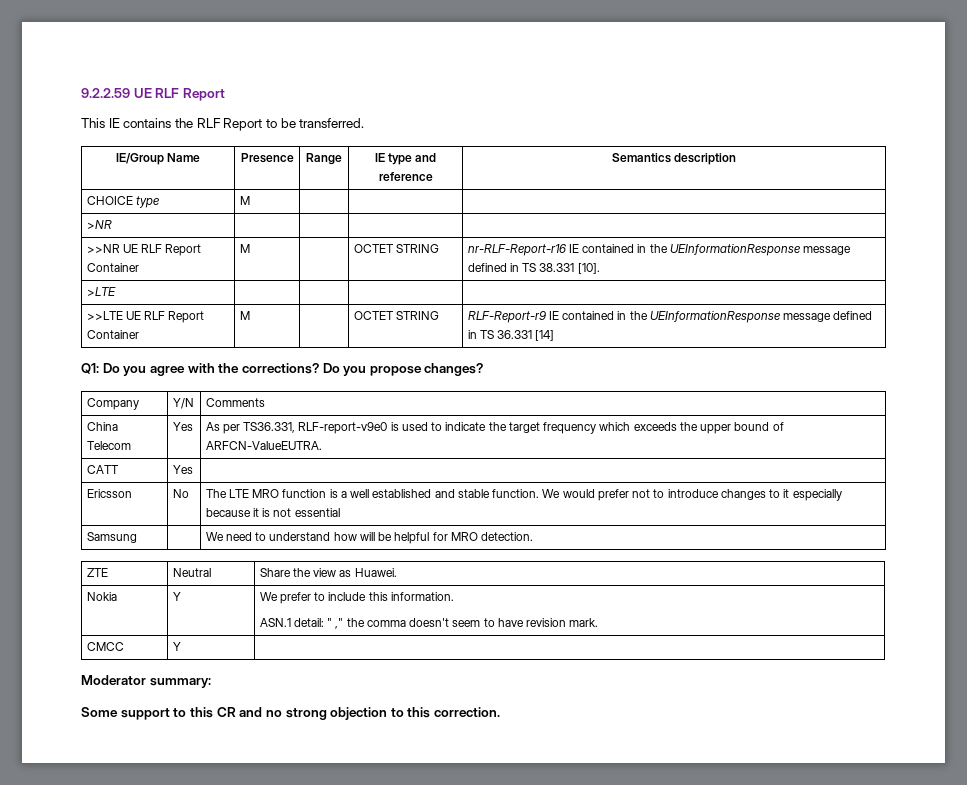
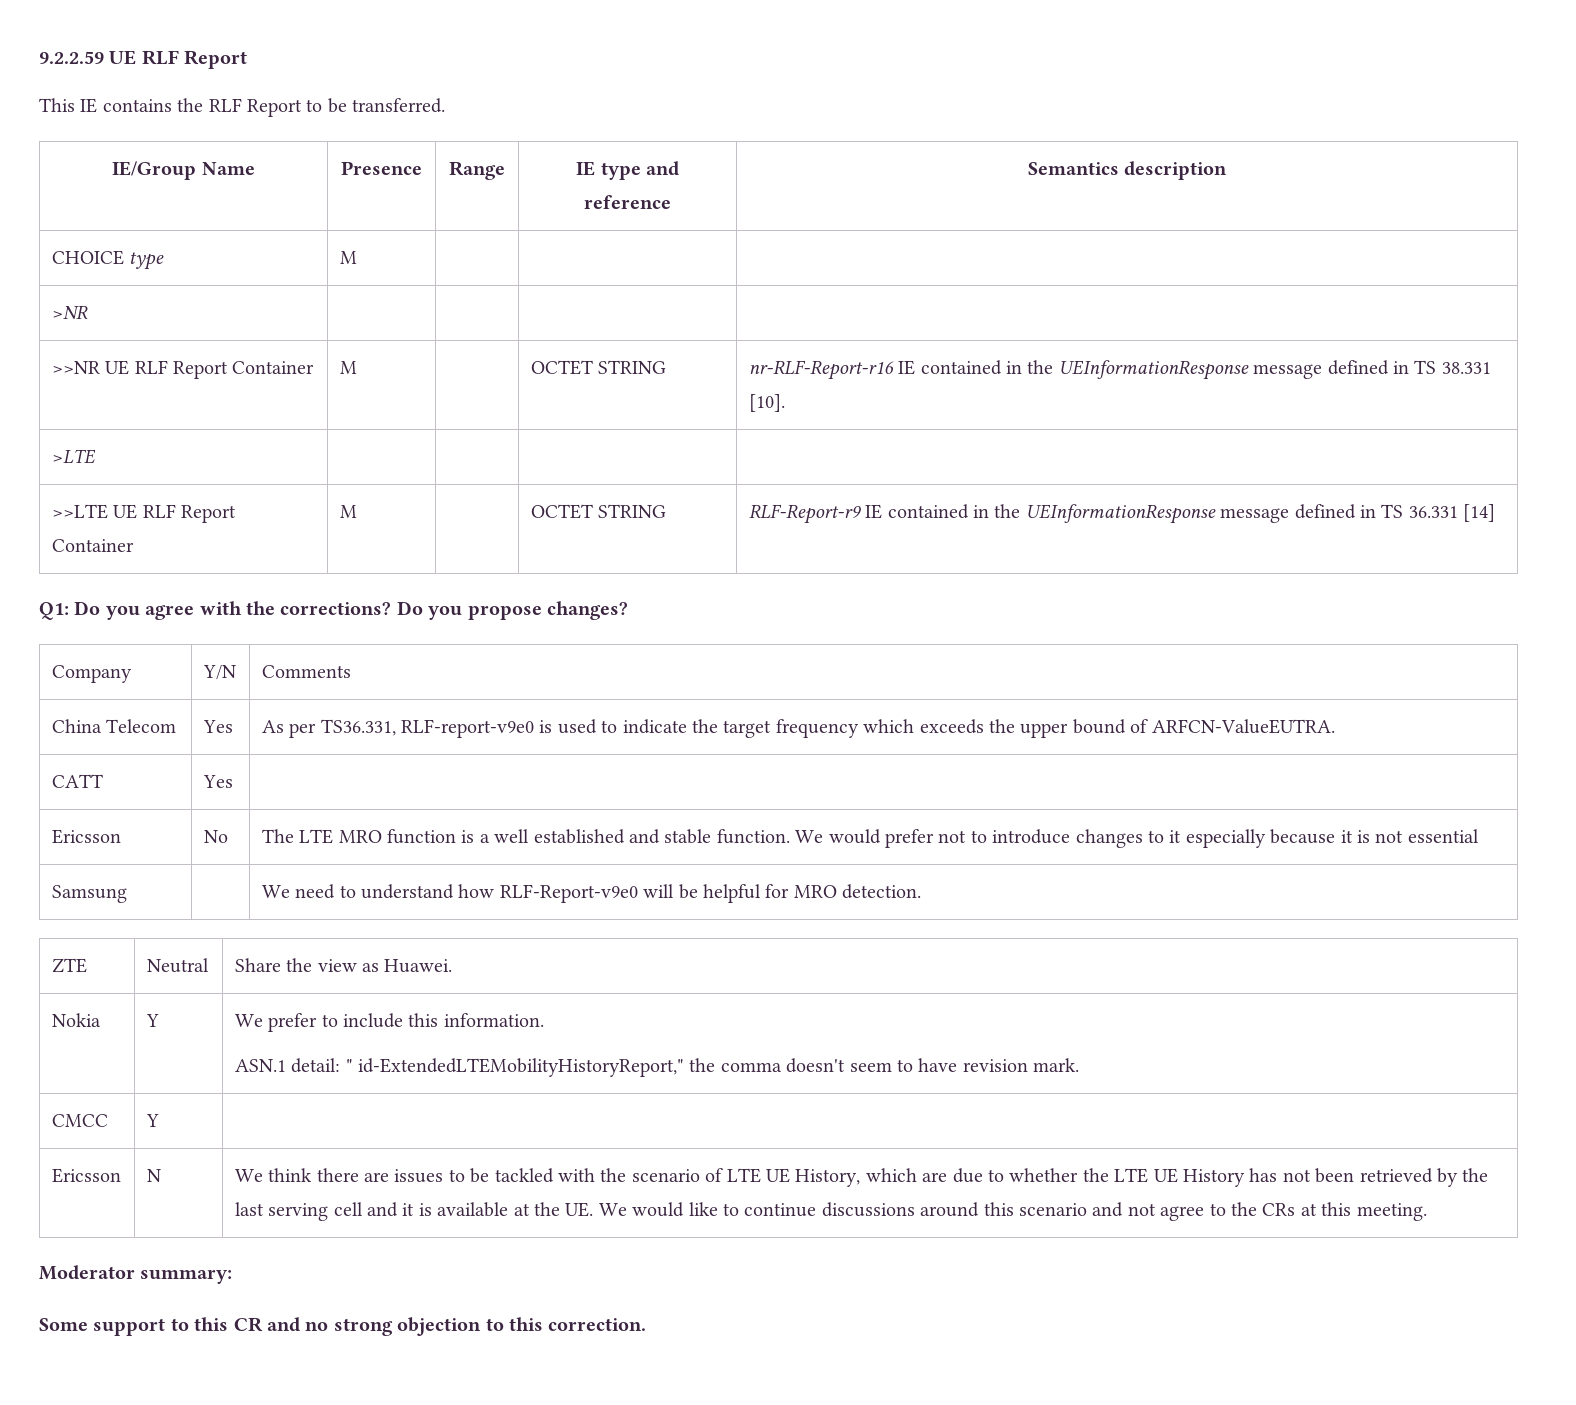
(357, 536) none -> [499,884,638,903] RLF-Report-v9e0
[335,618,344,629] ," -> [358,1058,685,1077] id-ExtendedLTEMobilityHistoryReport,"
(181, 646) none -> [51,1168,121,1183] [146,1169,161,1182] [234,1168,1489,1187] [234,1202,1427,1221] // Ericsson | N | We think there are issues to be tackled with the scenario of LTE UE History, which are due to whether the LTE UE History has not been retrieved by the last serving cell and it is available at the UE. We would like to continue discussions around this scenario and not agree to the CRs at this meeting.

